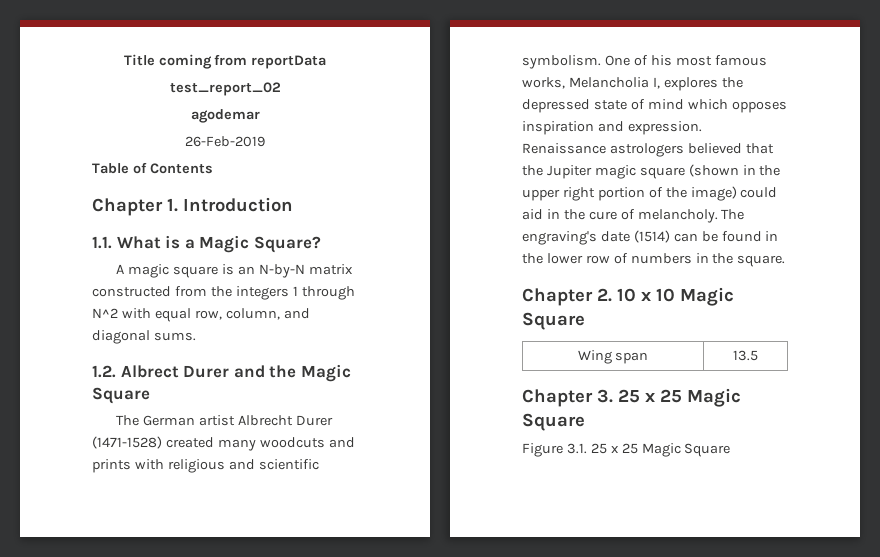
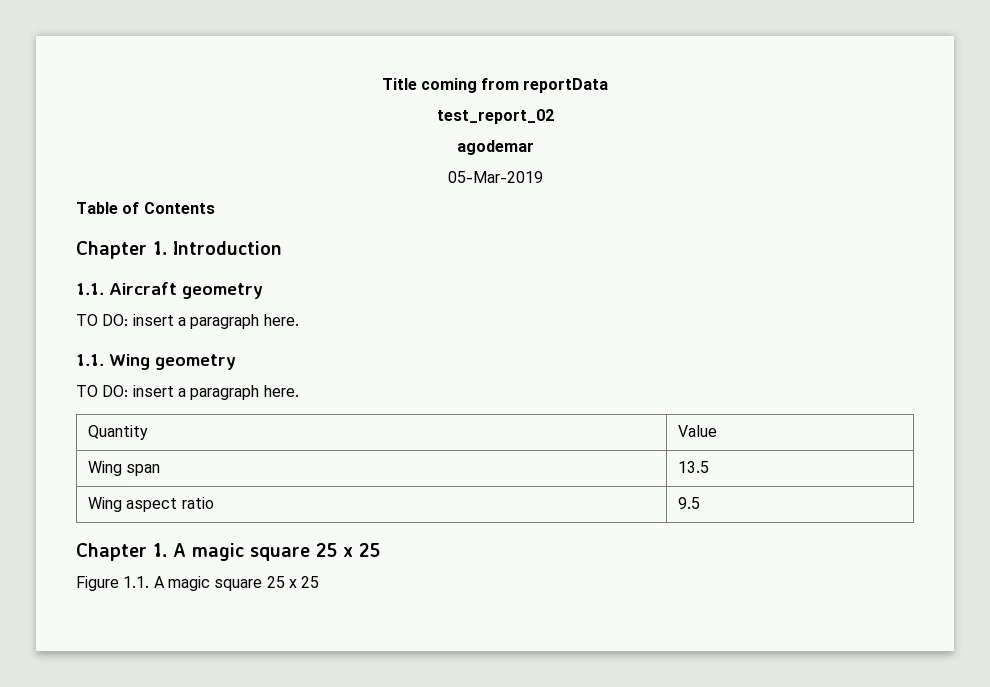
[185,136,265,147] 26-Feb-2019 -> [447,171,543,183] 05-Mar-2019
[116,235,321,253] [116,264,353,278] [92,286,355,300] [92,308,310,322] [92,330,196,344] [92,364,351,382] [92,387,150,404] [116,415,334,426] [92,436,355,451] [92,459,319,473] [522,55,767,69] [522,77,743,91] [522,99,787,113] [522,121,702,135] [522,143,774,157] [522,164,781,179] [522,186,778,201] [522,209,745,223] [522,230,779,245] [522,253,786,267] [522,287,734,306] [522,312,585,330] [577,350,649,364] [733,350,758,361] [522,388,741,407] [522,413,585,431] What is a Magic Square? // A magic square is an N-by-N matrix constructed from the integers 1 through N^2 with equal row, column, and diagonal sums. // 1.2. Albrect Durer and the Magic Square // The German artist Albrecht Durer (1471-1528) created many woodcuts and prints with religious and scientific symbolism. One of his most famous works, Melancholia I, explores the depressed state of mind which opposes inspiration and expression. Renaissance astrologers believed that the Jupiter magic square (shown in the upper right portion of the image) could aid in the cure of melancholy. The engraving's date (1514) can be found in the lower row of numbers in the square. // Chapter 2. 10 x 10 Magic Square // Wing span | 13.5 // Chapter 3. 25 x 25 Magic Square -> [109,282,263,299] [76,314,299,329] [76,354,236,370] [76,385,299,400] [88,425,149,440] [678,425,718,437] [88,461,161,476] [678,461,710,473] [88,497,214,512] [678,497,701,509] [76,543,380,561] Aircraft geometry // TO DO: insert a paragraph here. // 1.1. Wing geometry // TO DO: insert a paragraph here. // Quantity | Value // Wing span | 13.5 // Wing aspect ratio | 9.5 // Chapter 1. A magic square 25 x 25
[566,443,731,457] 3.1. 25 x 25 Magic Square -> [123,576,320,591] 1.1. A magic square 25 x 25

